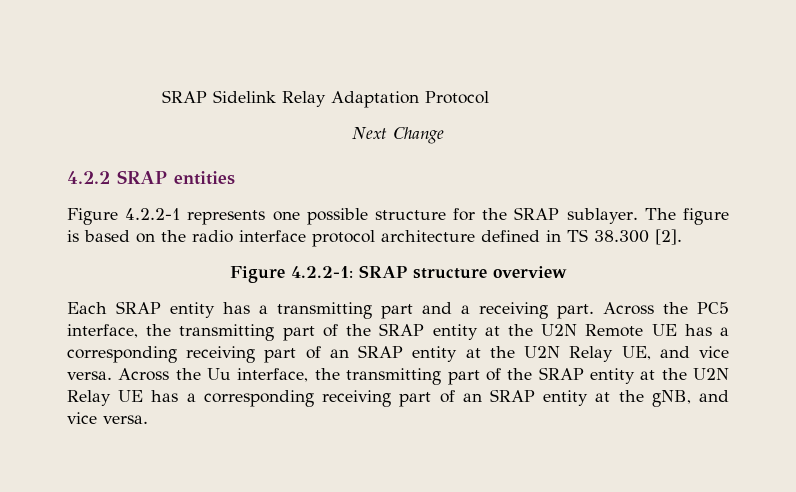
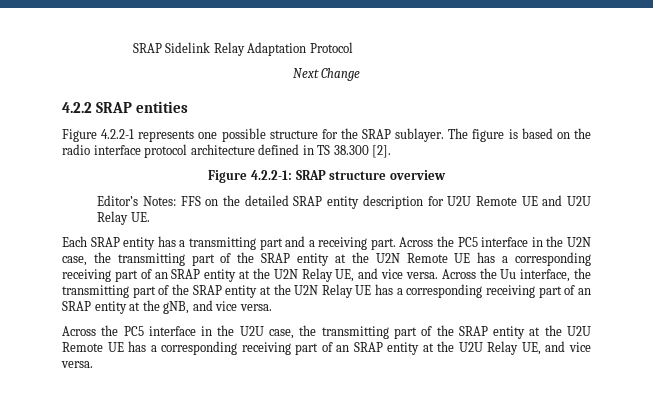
(567, 272) none -> [97,195,591,209] [97,211,150,225] // Editor’s Notes: FFS on the detailed SRAP entity description for U2U Remote UE and U2U Relay UE.
[67,324,138,338] interface, -> [481,236,591,247] [62,256,87,266] interface in the U2N case,
(148, 419) none -> [62,325,591,339] [62,341,591,355] [61,361,93,368] // Across the PC5 interface in the U2U case, the transmitting part of the SRAP entity at the U2U Remote UE has a corresponding receiving part of an SRAP entity at the U2U Relay UE, and vice versa.

